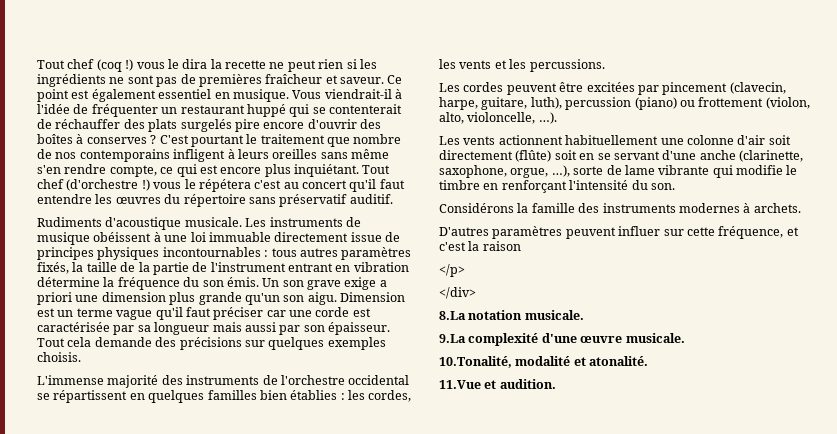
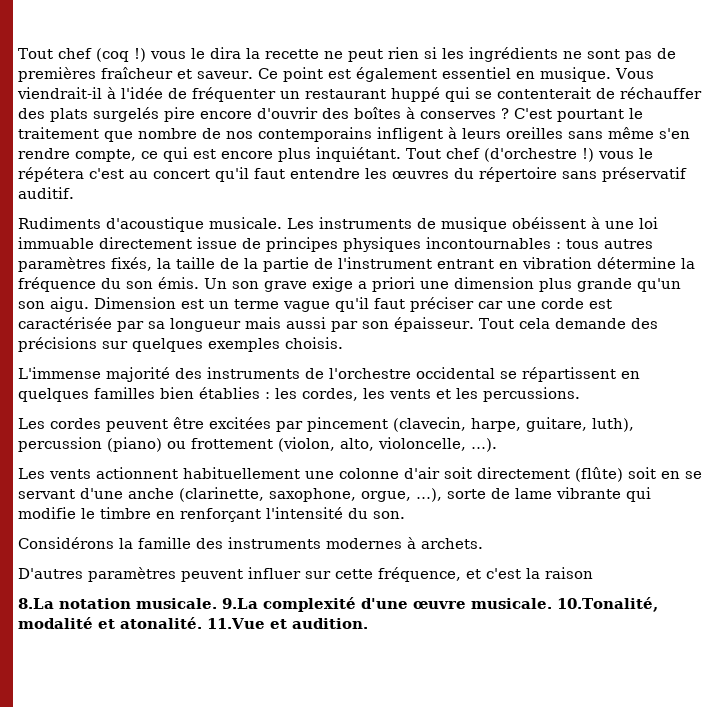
[439,264,465,277] [439,287,476,299] // </p> // </div> -> (593, 573) none
(584, 315) // -> (217, 603) none
(685, 338) // -> (552, 603) none
(649, 361) // -> (202, 623) none

